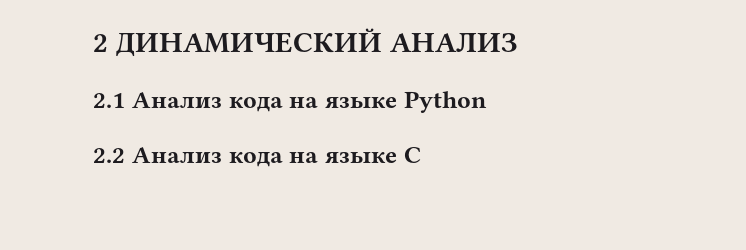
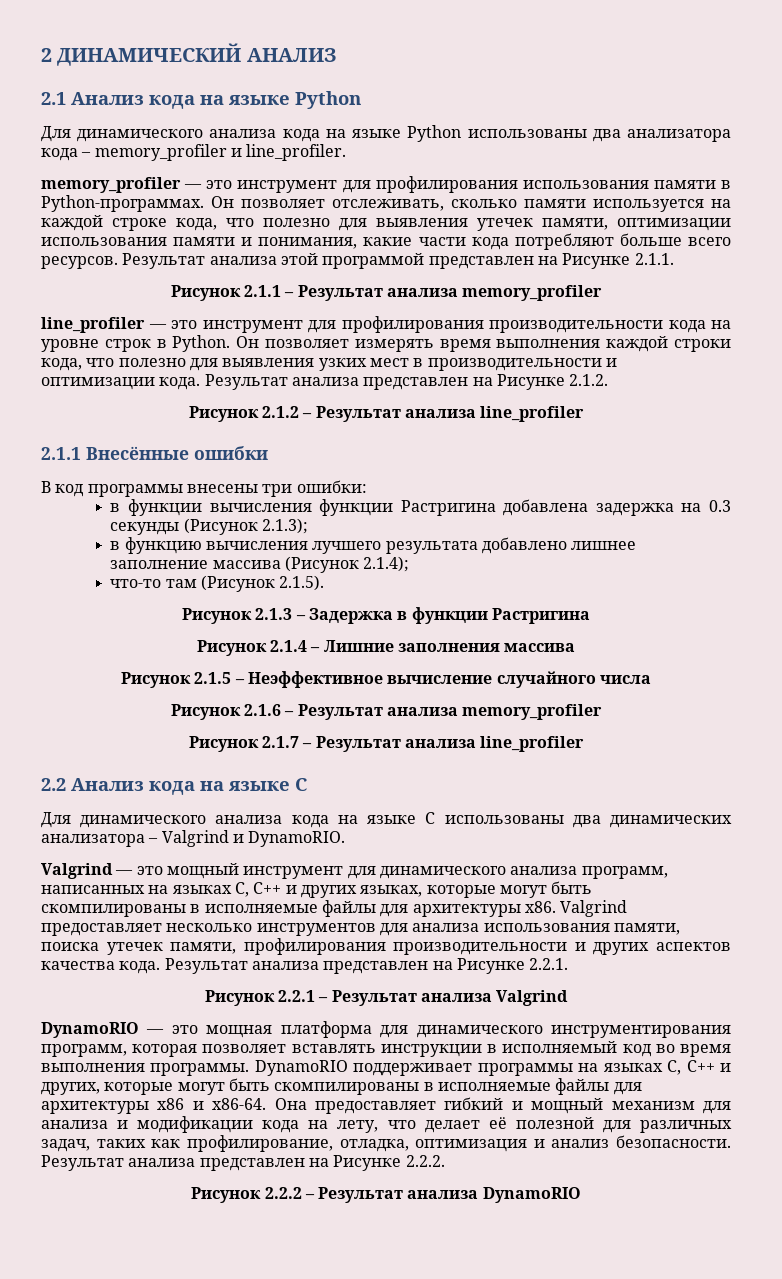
(487, 102) none -> [41,125,731,142] [41,144,347,161] [41,176,731,193] [41,195,731,212] [41,215,731,231] [41,233,731,250] [41,253,674,269] [170,285,603,301] [41,316,731,333] [41,335,731,352] [41,358,617,371] [41,374,609,390] [188,406,585,422] [41,446,268,460] [41,480,367,497] [110,499,731,516] [110,518,309,535] [110,537,637,554] [110,556,410,573] [110,575,325,592] [182,607,590,624] [196,640,576,656] [121,671,651,688] [170,704,603,720] [188,736,585,752] // Для динамического анализа кода на языке Python использованы два анализатора кода – memory_profiler и line_profiler. // memory_profiler — это инструмент для профилирования использования памяти в Python-программах. Он позволяет отслеживать, сколько памяти используется на каждой строке кода, что полезно для выявления утечек памяти, оптимизации использования памяти и понимания, какие части кода потребляют больше всего ресурсов. Результат анализа этой программой представлен на Рисунке 2.1.1. // Рисунок 2.1.1 – Результат анализа memory_profiler // line_profiler — это инструмент для профилирования производительности кода на уровне строк в Python. Он позволяет измерять время выполнения каждой строки кода, что полезно для выявления узких мест в производительности и оптимизации кода. Результат анализа представлен на Рисунке 2.1.2. // Рисунок 2.1.2 – Результат анализа line_profiler // 2.1.1 Внесённые ошибки // В код программы внесены три ошибки: // в функции вычисления функции Растригина добавлена задержка на 0.3 секунды (Рисунок 2.1.3); // в функцию вычисления лучшего результата добавлено лишнее заполнение массива (Рисунок 2.1.4); // что-то там (Рисунок 2.1.5). // Рисунок 2.1.3 – Задержка в функции Растригина // Рисунок 2.1.4 – Лишние заполнения массива // Рисунок 2.1.5 – Неэффективное вычисление случайного числа // Рисунок 2.1.6 – Результат анализа memory_profiler // Рисунок 2.1.7 – Результат анализа line_profiler
(422, 155) none -> [41,812,732,828] [41,830,346,847] [41,863,668,879] [41,881,593,898] [41,900,628,917] [41,923,680,936] [41,938,731,955] [41,958,569,974] [204,990,569,1006] [41,1021,731,1038] [41,1041,731,1057] [41,1060,732,1076] [41,1078,642,1095] [41,1097,732,1114] [41,1116,733,1133] [41,1135,731,1152] [41,1155,445,1171] [191,1187,581,1203] // Для динамического анализа кода на языке C использованы два динамических анализатора – Valgrind и DynamoRIO. // Valgrind — это мощный инструмент для динамического анализа программ, написанных на языках C, C++ и других языках, которые могут быть скомпилированы в исполняемые файлы для архитектуры x86. Valgrind предоставляет несколько инструментов для анализа использования памяти, поиска утечек памяти, профилирования производительности и других аспектов качества кода. Результат анализа представлен на Рисунке 2.2.1. // Рисунок 2.2.1 – Результат анализа Valgrind // DynamoRIO — это мощная платформа для динамического инструментирования программ, которая позволяет вставлять инструкции в исполняемый код во время выполнения программы. DynamoRIO поддерживает программы на языках C, C++ и других, которые могут быть скомпилированы в исполняемые файлы для архитектуры x86 и x86-64. Она предоставляет гибкий и мощный механизм для анализа и модификации кода на лету, что делает её полезной для различных задач, таких как профилирование, отладка, оптимизация и анализ безопасности. Результат анализа представлен на Рисунке 2.2.2. // Рисунок 2.2.2 – Результат анализа DynamoRIO

